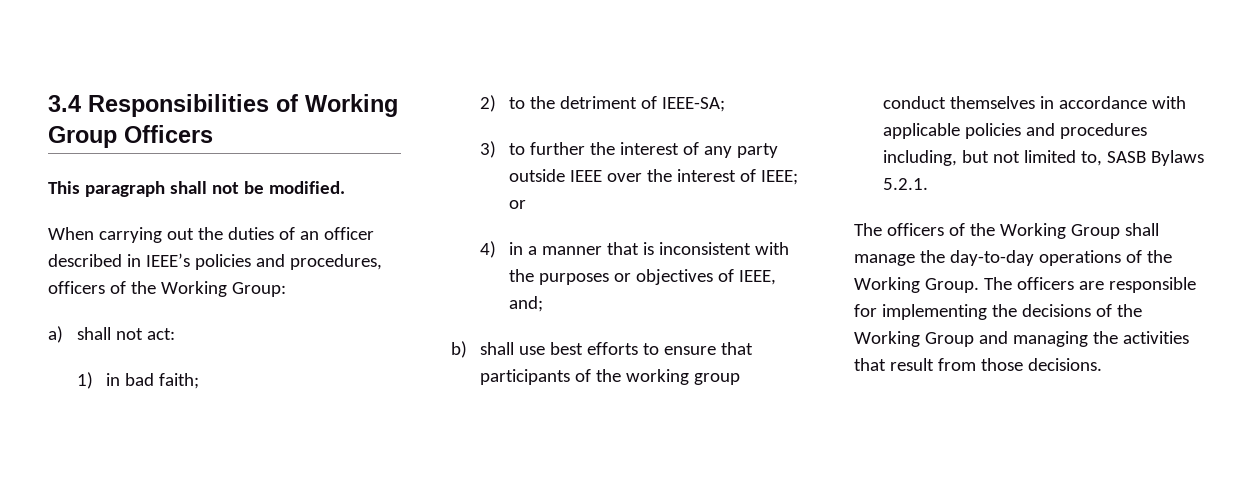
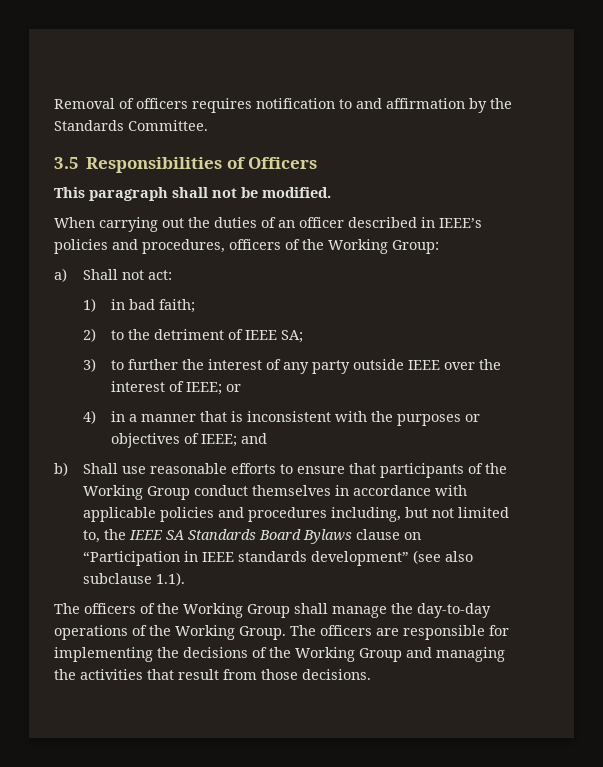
[48,94,398,117] [48,126,117,148] 3.4 Responsibilities of Working Group -> [54,98,512,113] [54,120,208,131] [54,157,246,173] Removal of officers requires notification to and affirmation by the Standards Committee. // 3.5 Responsibilities of
[76,327,111,340] shall -> [82,269,118,280] Shall
[661,97,725,112] IEEE-SA; -> [245,330,304,343] IEEE SA;
[738,270,776,285] [508,296,543,312] IEEE, and; -> [201,433,268,447] IEEE; and
[479,342,583,355] shall use best -> [82,463,227,474] Shall use reasonable
[625,369,740,385] working group -> [82,485,190,500] Working Group
[1106,150,1204,166] [882,178,928,190] SASB Bylaws 5.2.1. -> [103,529,421,544] [82,550,473,566] [82,572,185,586] the IEEE SA Standards Board Bylaws clause on “Participation in IEEE standards development” (see also subclause 1.1).

